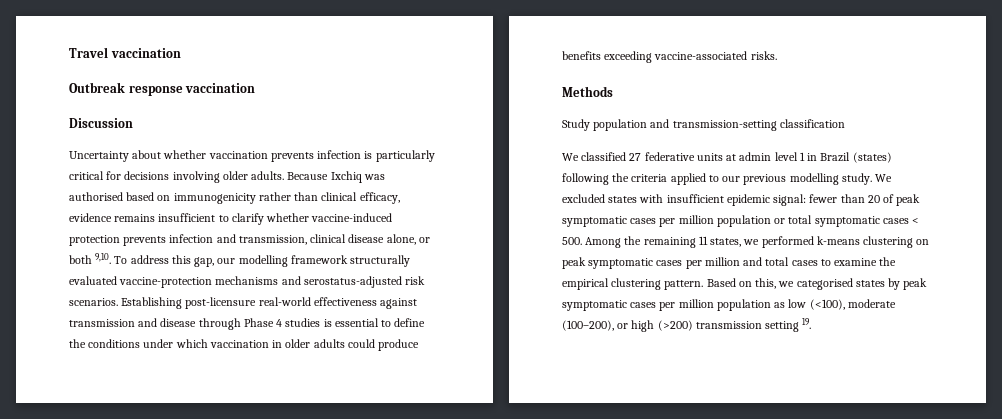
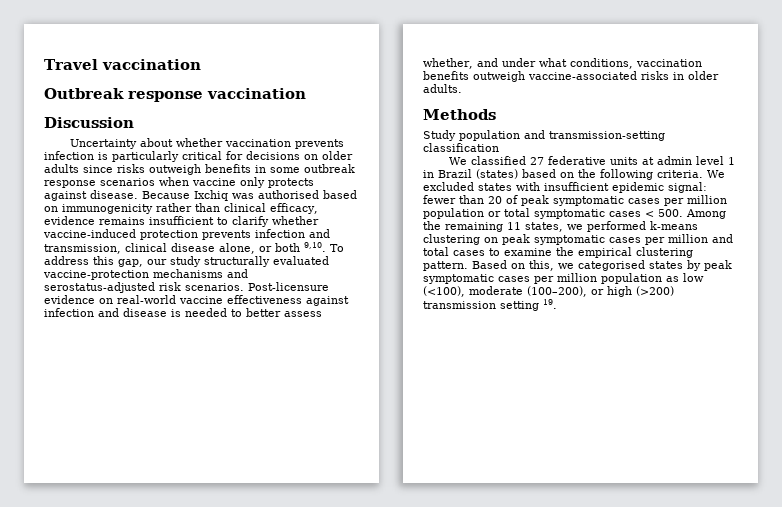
[172,171,285,183] involving older adults. -> [304,151,353,160] [44,164,355,175] [44,177,314,188] [44,190,138,201] on older adults since risks outweigh benefits in some outbreak response scenarios when vaccine only protects against disease.
[238,255,348,267] modelling framework -> [170,256,201,267] study
[121,297,311,309] Establishing post-licensure real-world -> [248,282,329,291] [44,295,223,304] Post-licensure evidence on real-world vaccine
[69,319,135,327] transmission -> [44,308,94,317] infection
[198,318,426,330] [69,339,420,351] [562,51,777,63] through Phase 4 studies is essential to define the conditions under which vaccination in older adults could produce benefits exceeding vaccine-associated risks. -> [171,308,322,317] [423,58,702,69] [423,71,719,82] [423,84,462,93] is needed to better assess whether, and under what conditions, vaccination benefits outweigh vaccine-associated risks in older adults.
[562,173,872,185] following the criteria applied to our previous modelling study. -> [522,169,703,180] based on the following criteria.

